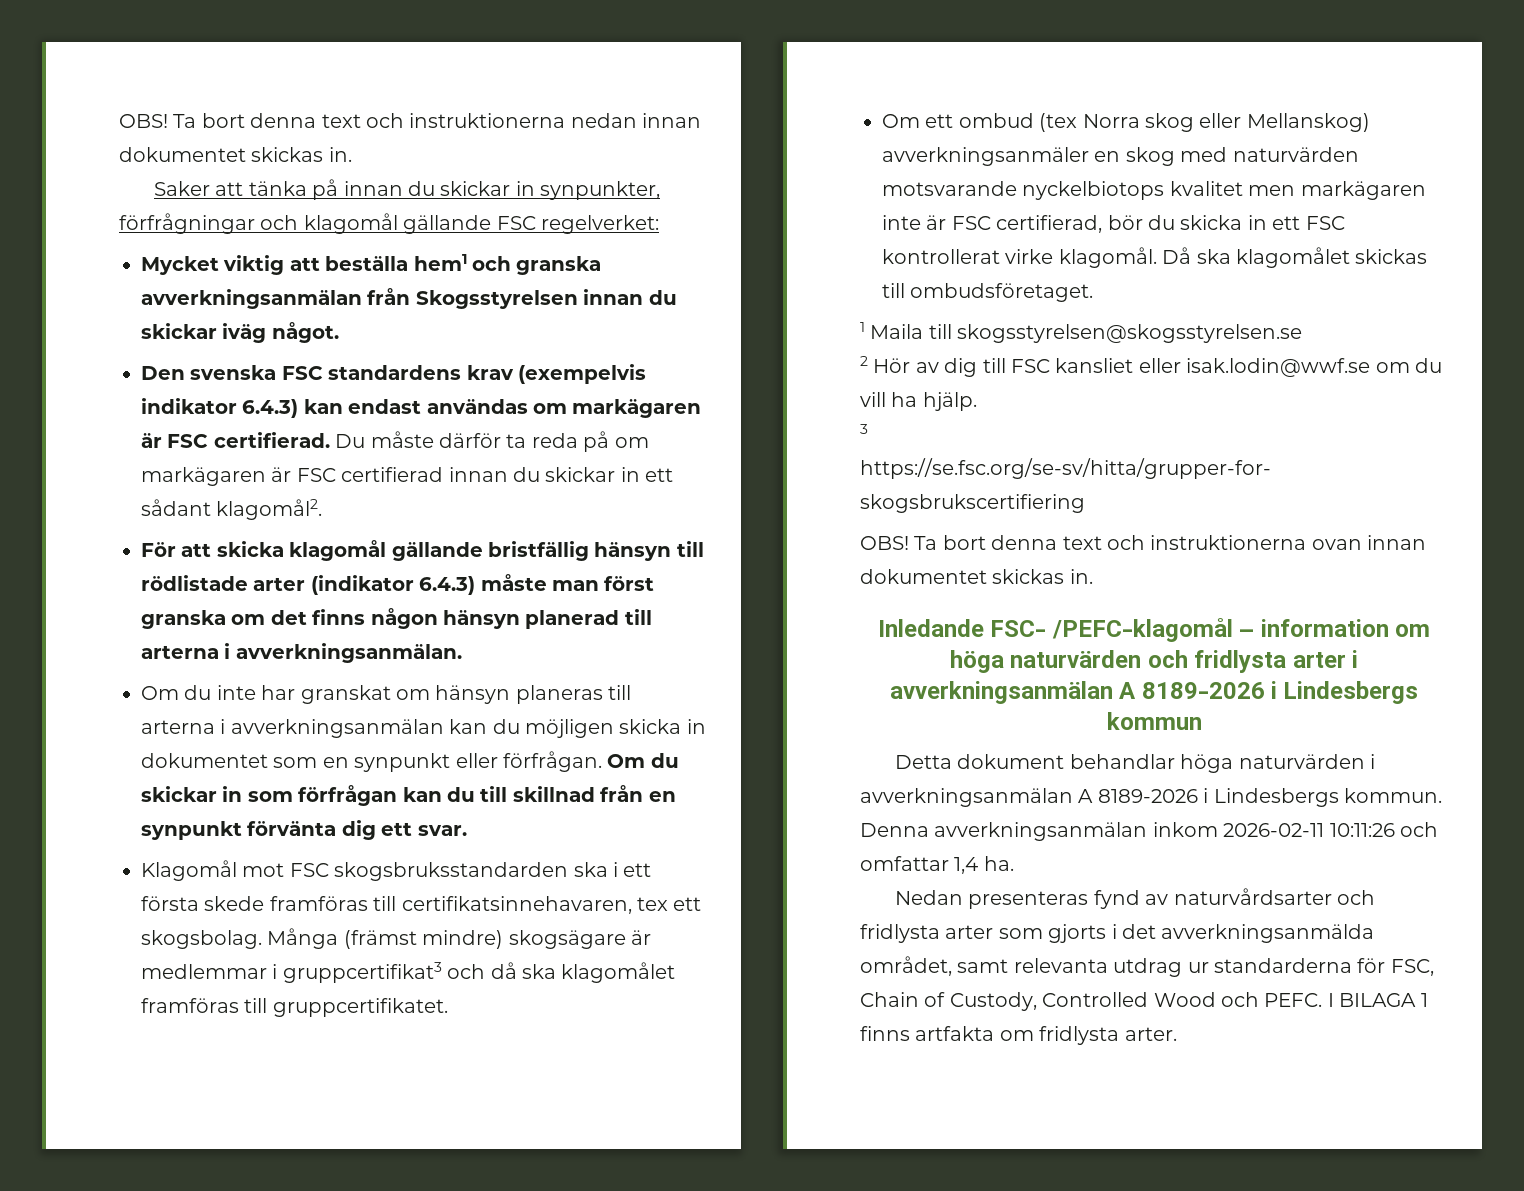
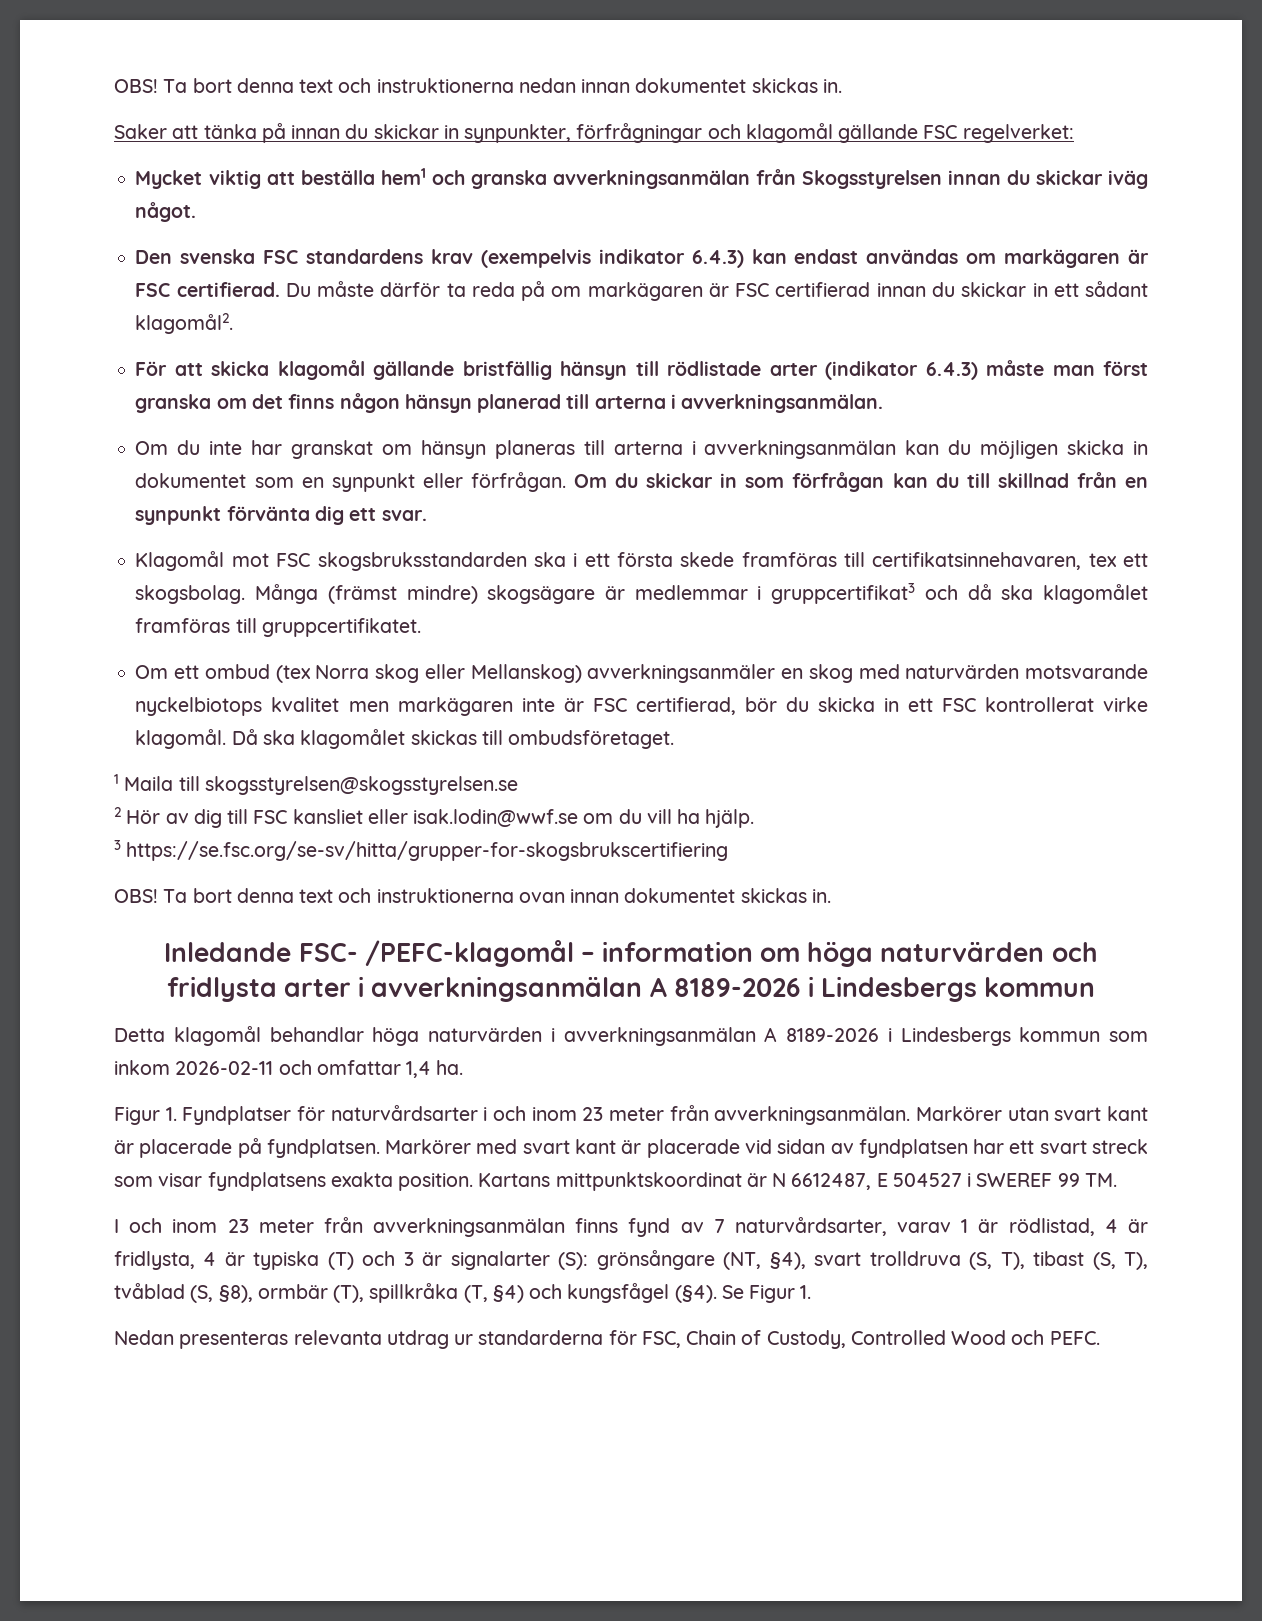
[957,754,1065,769] dokument -> [173,1026,261,1046] klagomål
[1344,788,1442,803] [860,822,1148,841] kommun. Denna avverkningsanmälan -> [1019,1027,1148,1042] kommun som
[1329,823,1395,837] 10:11:26 -> (274, 1068) none
[894,888,1375,909] [860,924,1375,943] [860,956,1009,976] Nedan presenteras fynd av naturvårdsarter och fridlysta arter som gjorts i det avverkningsanmälda området, samt -> [114,1105,1148,1125] [114,1138,1148,1158] [114,1172,1117,1191] [114,1217,1148,1237] [114,1250,1149,1270] [114,1283,812,1303] [114,1330,289,1349] Figur 1. Fyndplatser för naturvårdsarter i och inom 23 meter från avverkningsanmälan. Markörer utan svart kant är placerade på fyndplatsen. Markörer med svart kant är placerade vid sidan av fyndplatsen har ett svart streck som visar fyndplatsens exakta position. Kartans mittpunktskoordinat är N 6612487, E 504527 i SWEREF 99 TM. // I och inom 23 meter från avverkningsanmälan finns fynd av 7 naturvårdsarter, varav 1 är rödlistad, 4 är fridlysta, 4 är typiska (T) och 3 är signalarter (S): grönsångare (NT, §4), svart trolldruva (S, T), tibast (S, T), tvåblad (S, §8), ormbär (T), spillkråka (T, §4) och kungsfågel (§4). Se Figur 1. // Nedan presenteras
[1327,993,1428,1007] [860,1026,1177,1045] I BILAGA 1 finns artfakta om fridlysta arter. -> (1100, 1338) none

